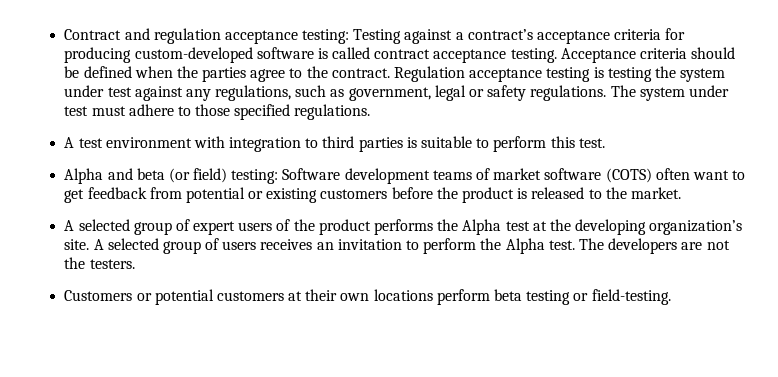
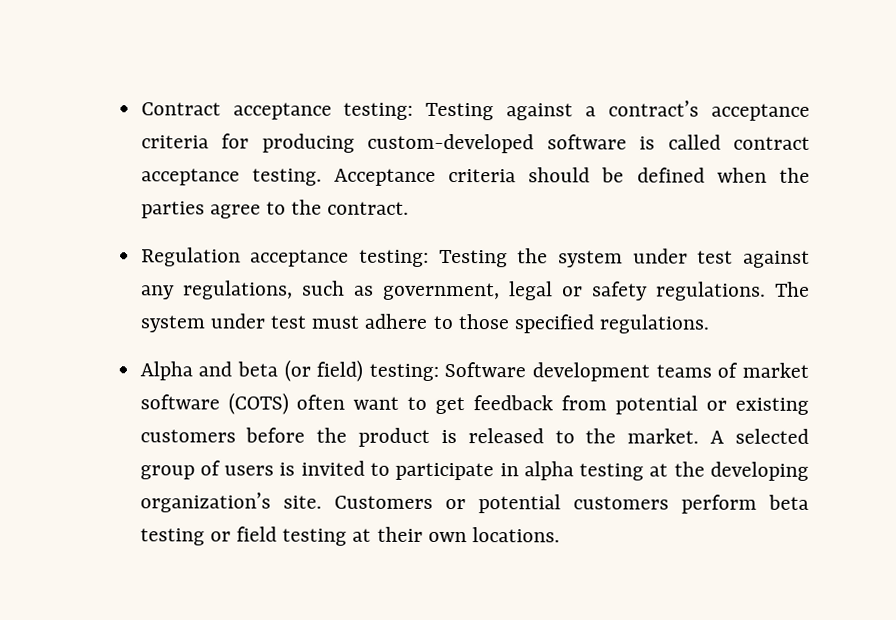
[124,28,221,44] and regulation -> (221, 109) none
(390, 73) none -> (410, 208) //
[546,67,652,82] testing is testing -> [358,249,508,268] testing: Testing
[64,136,605,152] // A test environment with integration to third parties is suitable to perform this test. -> (710, 324) none
[64,219,530,235] // A selected group of expert users of the product performs the Alpha test -> [710,428,809,444] [139,460,645,481] A selected group of users is invited to participate in alpha testing
[93,238,730,254] [64,257,135,269] [64,289,671,305] A selected group of users receives an invitation to perform the Alpha test. The developers are not the testers. // Customers or potential customers at their own locations perform beta testing or field-testing. -> [333,494,809,514] [139,526,561,546] Customers or potential customers perform beta testing or field testing at their own locations.

